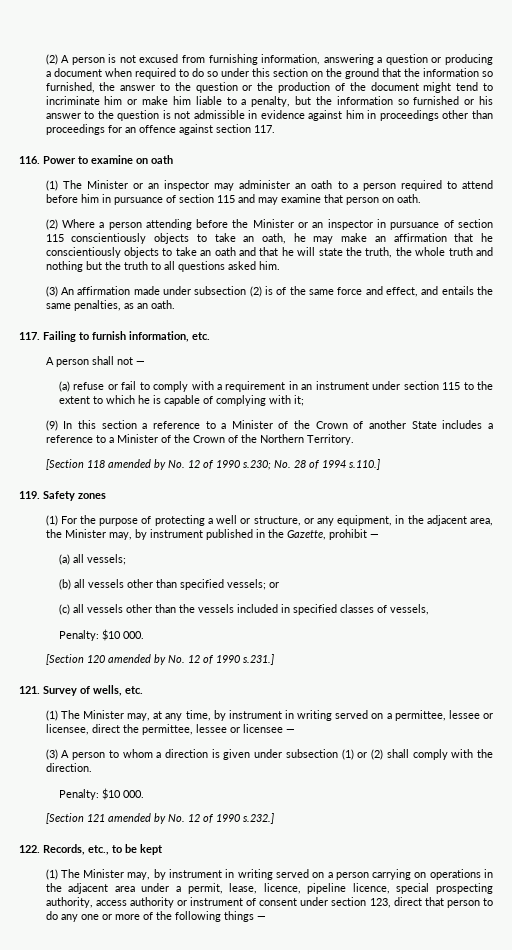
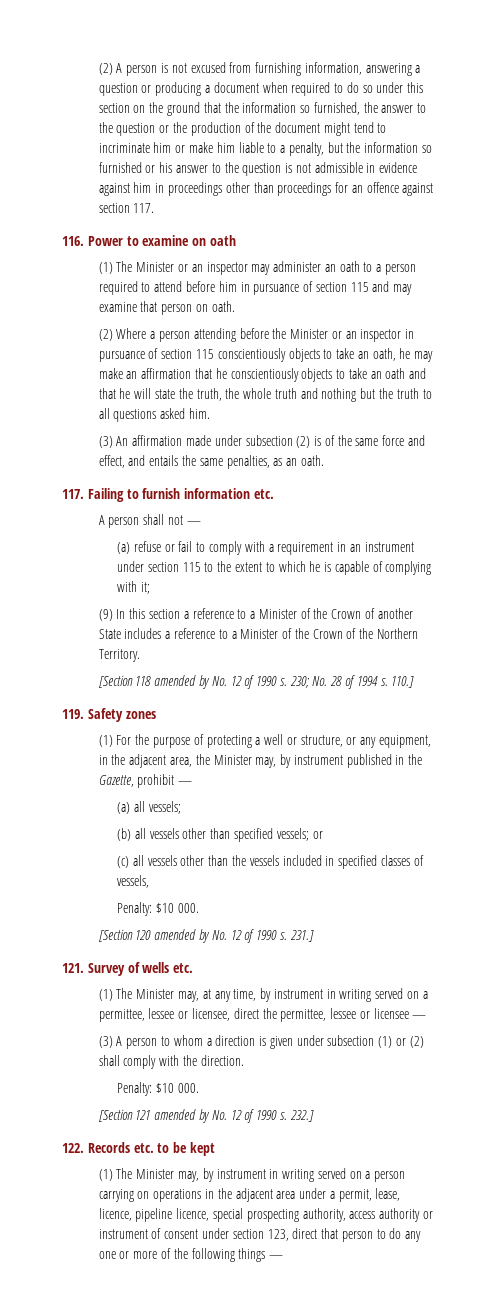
[129,331,189,342] information, -> [184,488,251,499] information
[242,460,271,470] s.230; -> [279,676,309,688] s. 230;
[348,459,380,470] s.110.] -> [380,676,415,688] s. 110.]
[242,654,274,665] s.231.] -> [279,930,314,942] s. 231.]
[93,685,122,696] wells, -> [142,962,170,973] wells
[242,813,274,824] s.232.] -> [279,1110,314,1122] s. 232.]
[43,844,109,855] Records, etc., -> [87,1142,154,1153] Records etc.

